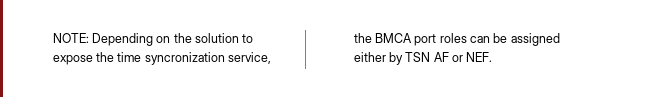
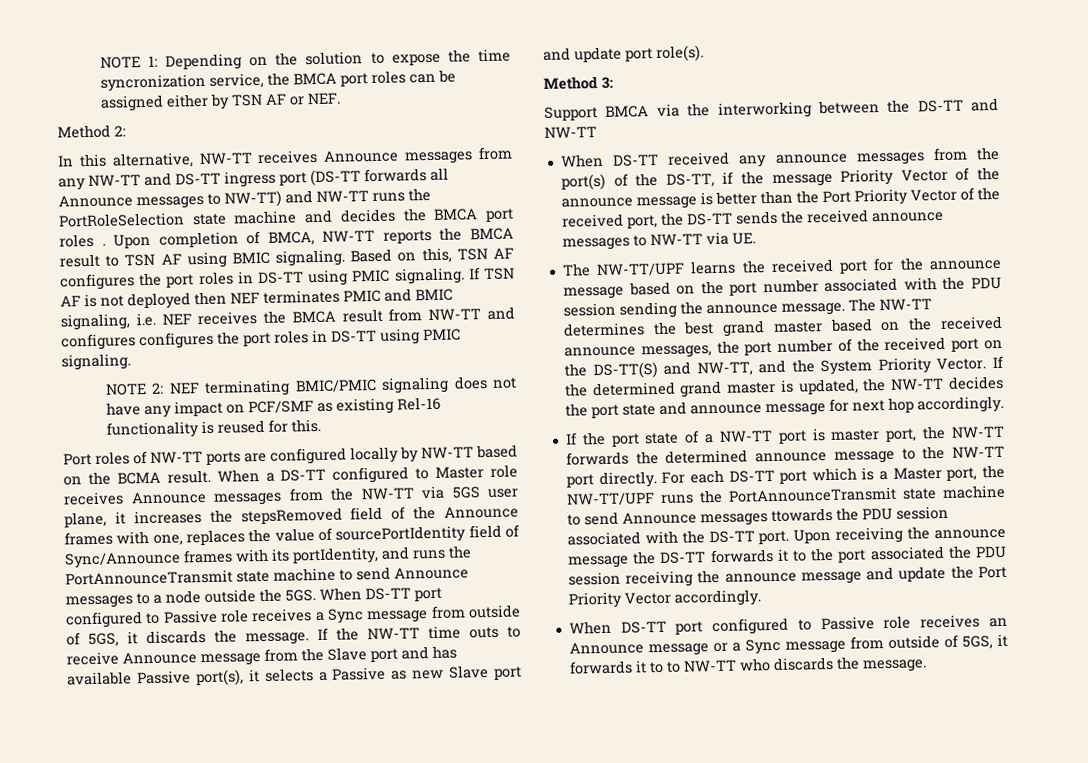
[52,33,89,43] NOTE: -> [99,55,158,69] NOTE 1:
(493, 57) none -> [57,124,126,139] [57,146,513,169] [58,167,449,191] [58,187,431,210] [58,208,515,228] [59,227,514,249] [59,247,515,269] [60,267,515,291] [60,288,453,310] [60,306,515,331] [61,328,461,351] [61,353,131,371] [104,376,517,397] [105,396,441,419] [105,418,321,439] [63,444,518,466] [63,464,518,486] [63,485,519,506] [64,505,519,528] [64,524,520,546] [64,545,472,569] [65,566,469,586] [65,587,442,609] [65,604,521,629] [66,625,521,648] [66,645,457,667] [67,665,522,687] [543,45,704,63] [543,76,613,90] [544,97,999,121] [544,126,597,138] [560,146,1000,168] [560,166,1000,191] [560,186,1000,210] [561,209,944,229] [561,231,756,251] [561,257,1003,277] [562,276,1002,300] [562,298,932,319] [562,315,1004,337] [563,336,1004,359] [563,355,1005,380] [564,375,1004,398] [564,395,1004,419] [564,425,1005,447] [565,445,1006,466] [565,464,1005,489] [565,484,1006,506] [566,505,949,527] [566,526,1006,546] [567,545,1007,569] [567,565,1008,588] [567,589,761,609] [568,614,1009,636] [568,633,1008,657] [568,656,927,675] // Method 2: // In this alternative, NW-TT receives Announce messages from any NW-TT and DS-TT ingress port (DS-TT forwards all Announce messages to NW-TT) and NW-TT runs the PortRoleSelection state machine and decides the BMCA port roles . Upon completion of BMCA, NW-TT reports the BMCA result to TSN AF using BMIC signaling. Based on this, TSN AF configures the port roles in DS-TT using PMIC signaling. If TSN AF is not deployed then NEF terminates PMIC and BMIC signaling, i.e. NEF receives the BMCA result from NW-TT and configures configures the port roles in DS-TT using PMIC signaling. // NOTE 2: NEF terminating BMIC/PMIC signaling does not have any impact on PCF/SMF as existing Rel-16 functionality is reused for this. // Port roles of NW-TT ports are configured locally by NW-TT based on the BCMA result. When a DS-TT configured to Master role receives Announce messages from the NW-TT via 5GS user plane, it increases the stepsRemoved field of the Announce frames with one, replaces the value of sourcePortIdentity field of Sync/Announce frames with its portIdentity, and runs the PortAnnounceTransmit state machine to send Announce messages to a node outside the 5GS. When DS-TT port configured to Passive role receives a Sync message from outside of 5GS, it discards the message. If the NW-TT time outs to receive Announce message from the Slave port and has available Passive port(s), it selects a Passive as new Slave port and update port role(s). // Method 3: // Support BMCA via the interworking between the DS-TT and NW-TT // When DS-TT received any announce messages from the port(s) of the DS-TT, if the message Priority Vector of the announce message is better than the Port Priority Vector of the received port, the DS-TT sends the received announce messages to NW-TT via UE. // The NW-TT/UPF learns the received port for the announce message based on the port number associated with the PDU session sending the announce message. The NW-TT determines the best grand master based on the received announce messages, the port number of the received port on the DS-TT(S) and NW-TT, and the System Priority Vector. If the determined grand master is updated, the NW-TT decides the port state and announce message for next hop accordingly. // If the port state of a NW-TT port is master port, the NW-TT forwards the determined announce message to the NW-TT port directly. For each DS-TT port which is a Master port, the NW-TT/UPF runs the PortAnnounceTransmit state machine to send Announce messages ttowards the PDU session associated with the DS-TT port. Upon receiving the announce message the DS-TT forwards it to the port associated the PDU session receiving the announce message and update the Port Priority Vector accordingly. // When DS-TT port configured to Passive role receives an Announce message or a Sync message from outside of 5GS, it forwards it to to NW-TT who discards the message.

